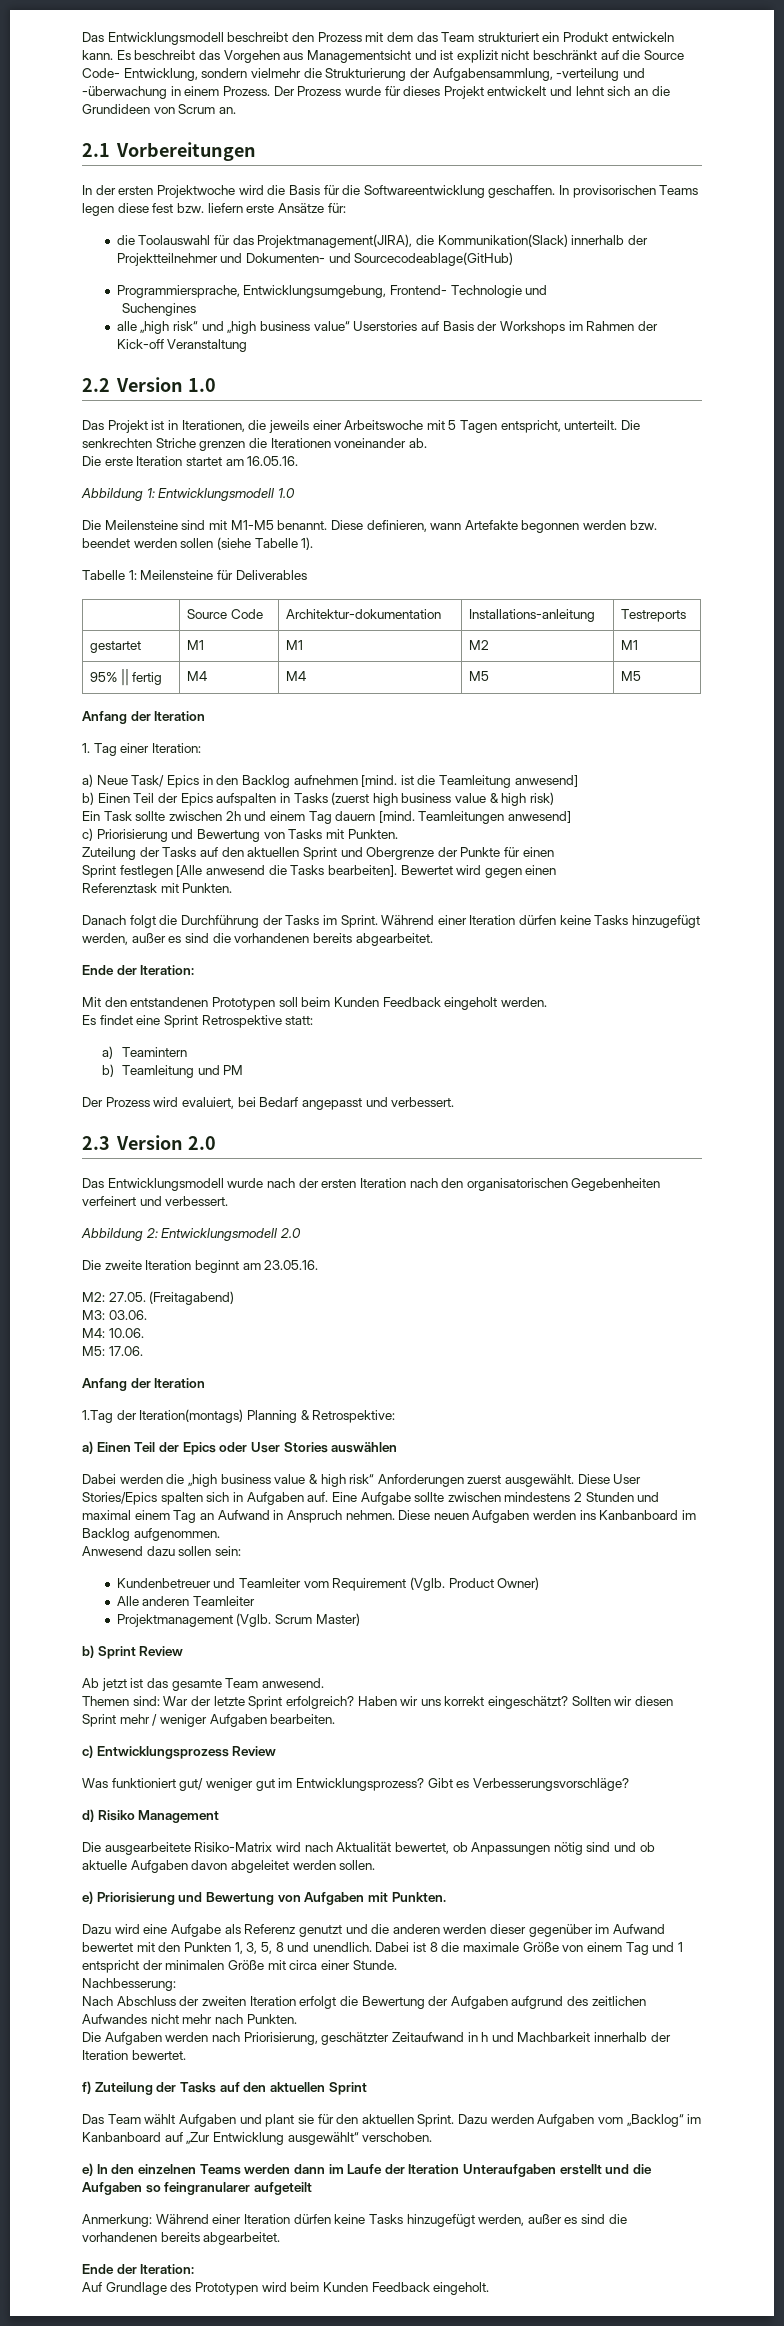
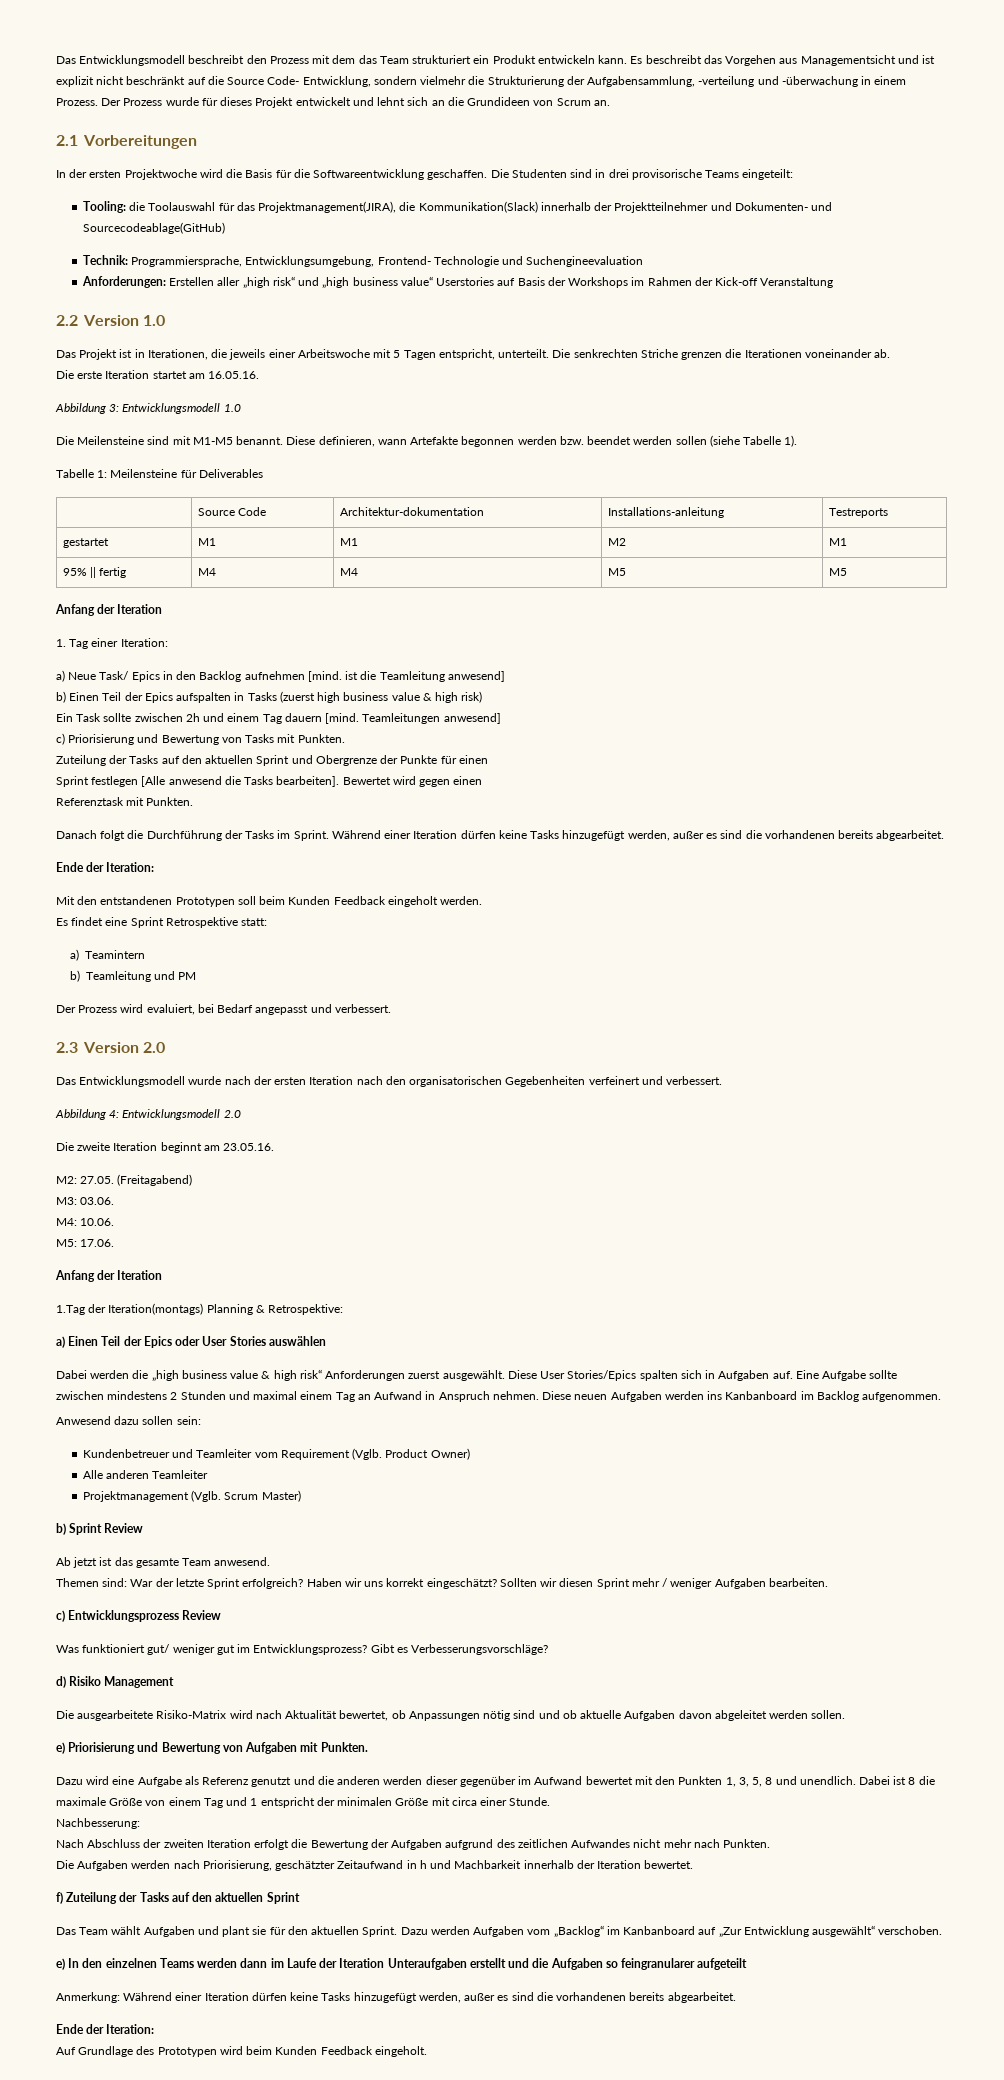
[559,185,699,198] [82,203,346,216] In provisorischen Teams legen diese fest bzw. liefern erste Ansätze für: // -> [490,169,794,180] [82,201,126,213] Die Studenten sind in drei provisorische Teams eingeteilt: // Tooling:
(514, 259) none -> [82,255,128,265] Technik:
[121,303,196,316] [116,321,137,331] // Suchengines // alle -> [526,256,644,267] [81,276,241,288] Suchengineevaluation // Anforderungen: Erstellen aller
[146,488,155,498] 1: -> [109,404,120,412] 3:
[145,1228,158,1238] 2: -> [109,1110,120,1118] 4:

